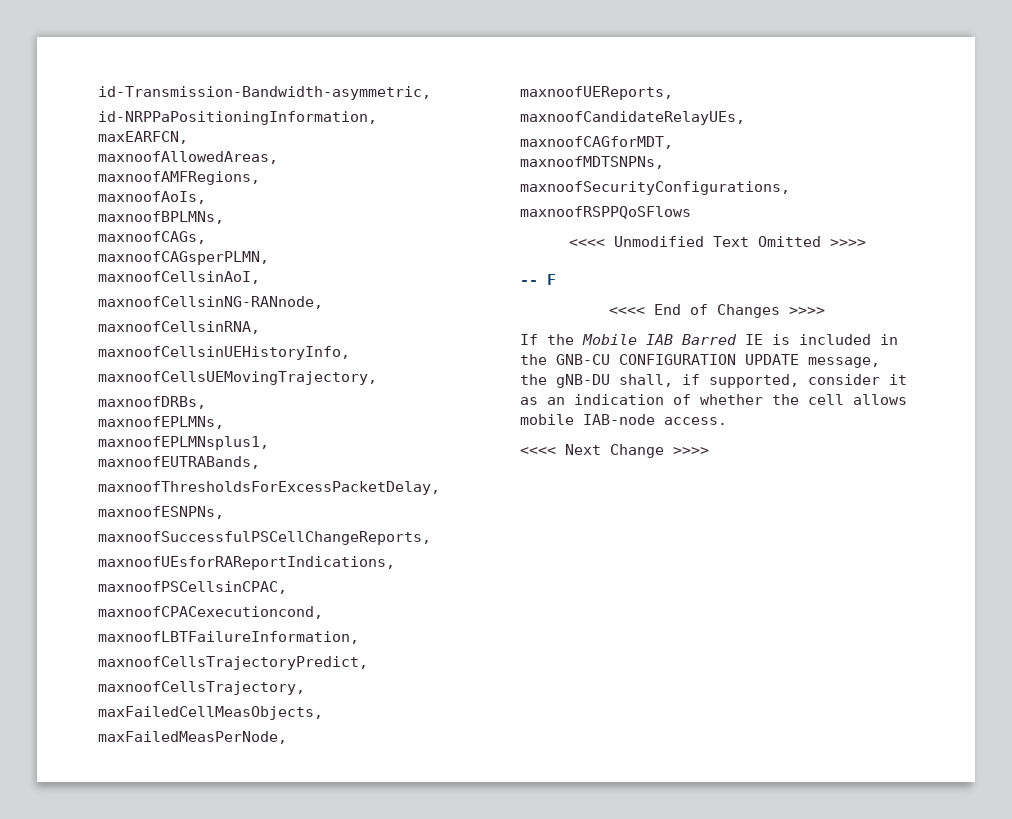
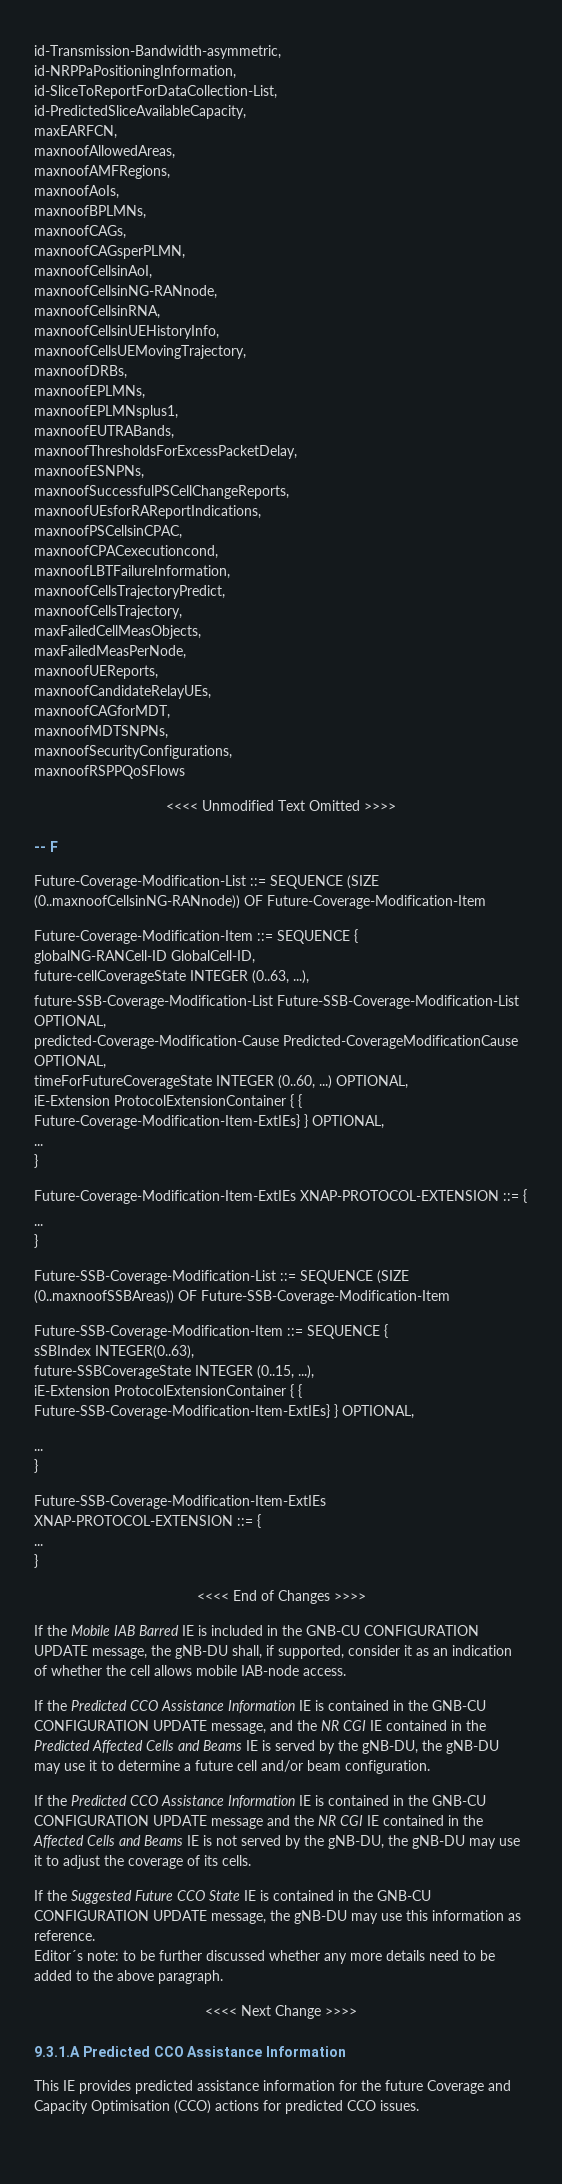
(377, 118) none -> [34,85,277,99] [34,105,246,119] // id-SliceToReportForDataCollection-List, // id-PredictedSliceAvailableCapacity,
(556, 279) none -> [34,875,379,889] [34,895,486,909] [34,929,358,944] [34,950,255,964] [34,970,309,984] [34,995,519,1009] [34,1015,106,1029] [34,1035,518,1049] [34,1055,106,1069] [34,1075,408,1089] [34,1094,302,1108] [34,1114,384,1129] [34,1144,43,1146] [34,1154,38,1168] [34,1189,527,1204] [34,1224,43,1226] [34,1234,38,1248] [34,1270,409,1284] [34,1290,450,1304] [34,1324,388,1339] [34,1345,194,1359] [34,1365,314,1379] [34,1384,302,1398] [34,1404,414,1419] [34,1449,43,1451] [34,1459,38,1473] [34,1495,326,1509] [34,1514,261,1528] [34,1544,43,1546] [34,1554,38,1568] // Future-Coverage-Modification-List ::= SEQUENCE (SIZE (0..maxnoofCellsinNG-RANnode)) OF Future-Coverage-Modification-Item // Future-Coverage-Modification-Item ::= SEQUENCE { // globalNG-RANCell-ID GlobalCell-ID, // future-cellCoverageState INTEGER (0..63, ...), // future-SSB-Coverage-Modification-List Future-SSB-Coverage-Modification-List OPTIONAL, // predicted-Coverage-Modification-Cause Predicted-CoverageModificationCause OPTIONAL, // timeForFutureCoverageState INTEGER (0..60, ...) OPTIONAL, // iE-Extension ProtocolExtensionContainer { { Future-Coverage-Modification-Item-ExtIEs} } OPTIONAL, // ... // } // Future-Coverage-Modification-Item-ExtIEs XNAP-PROTOCOL-EXTENSION ::= { // ... // } // Future-SSB-Coverage-Modification-List ::= SEQUENCE (SIZE (0..maxnoofSSBAreas)) OF Future-SSB-Coverage-Modification-Item // Future-SSB-Coverage-Modification-Item ::= SEQUENCE { // sSBIndex INTEGER(0..63), // future-SSBCoverageState INTEGER (0..15, ...), // iE-Extension ProtocolExtensionContainer { { Future-SSB-Coverage-Modification-Item-ExtIEs} } OPTIONAL, // ... // } // Future-SSB-Coverage-Modification-Item-ExtIEs XNAP-PROTOCOL-EXTENSION ::= { // ... // }
[520,444,709,458] <<<< Next Change >>>> -> [34,1700,486,1713] [34,1720,486,1734] [34,1740,499,1754] [34,1760,430,1774] [34,1795,486,1808] [34,1815,483,1829] [33,1835,520,1849] [34,1855,251,1869] [34,1890,431,1904] [34,1910,521,1924] [34,1930,95,1941] [34,1950,495,1964] [34,1970,223,1984] [205,2005,357,2019] [34,2046,347,2057] [34,2080,511,2094] [34,2100,419,2114] If the Predicted CCO Assistance Information IE is contained in the GNB-CU CONFIGURATION UPDATE message, and the NR CGI IE contained in the Predicted Affected Cells and Beams IE is served by the gNB-DU, the gNB-DU may use it to determine a future cell and/or beam configuration. // If the Predicted CCO Assistance Information IE is contained in the GNB-CU CONFIGURATION UPDATE message and the NR CGI IE contained in the Affected Cells and Beams IE is not served by the gNB-DU, the gNB-DU may use it to adjust the coverage of its cells. // If the Suggested Future CCO State IE is contained in the GNB-CU CONFIGURATION UPDATE message, the gNB-DU may use this information as reference. // Editor´s note: to be further discussed whether any more details need to be added to the above paragraph. // <<<< Next Change >>>> // 9.3.1.A Predicted CCO Assistance Information // This IE provides predicted assistance information for the future Coverage and Capacity Optimisation (CCO) actions for predicted CCO issues.

